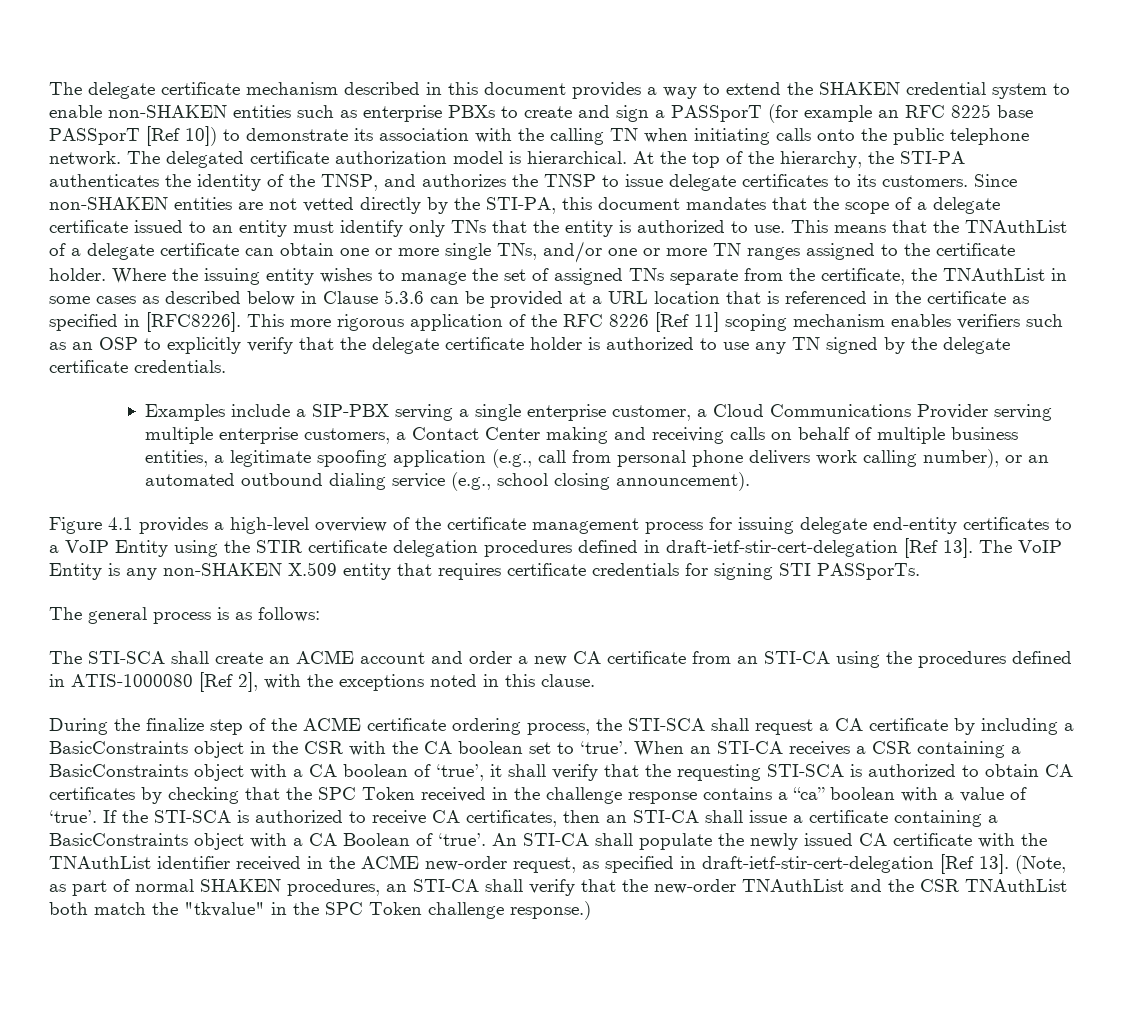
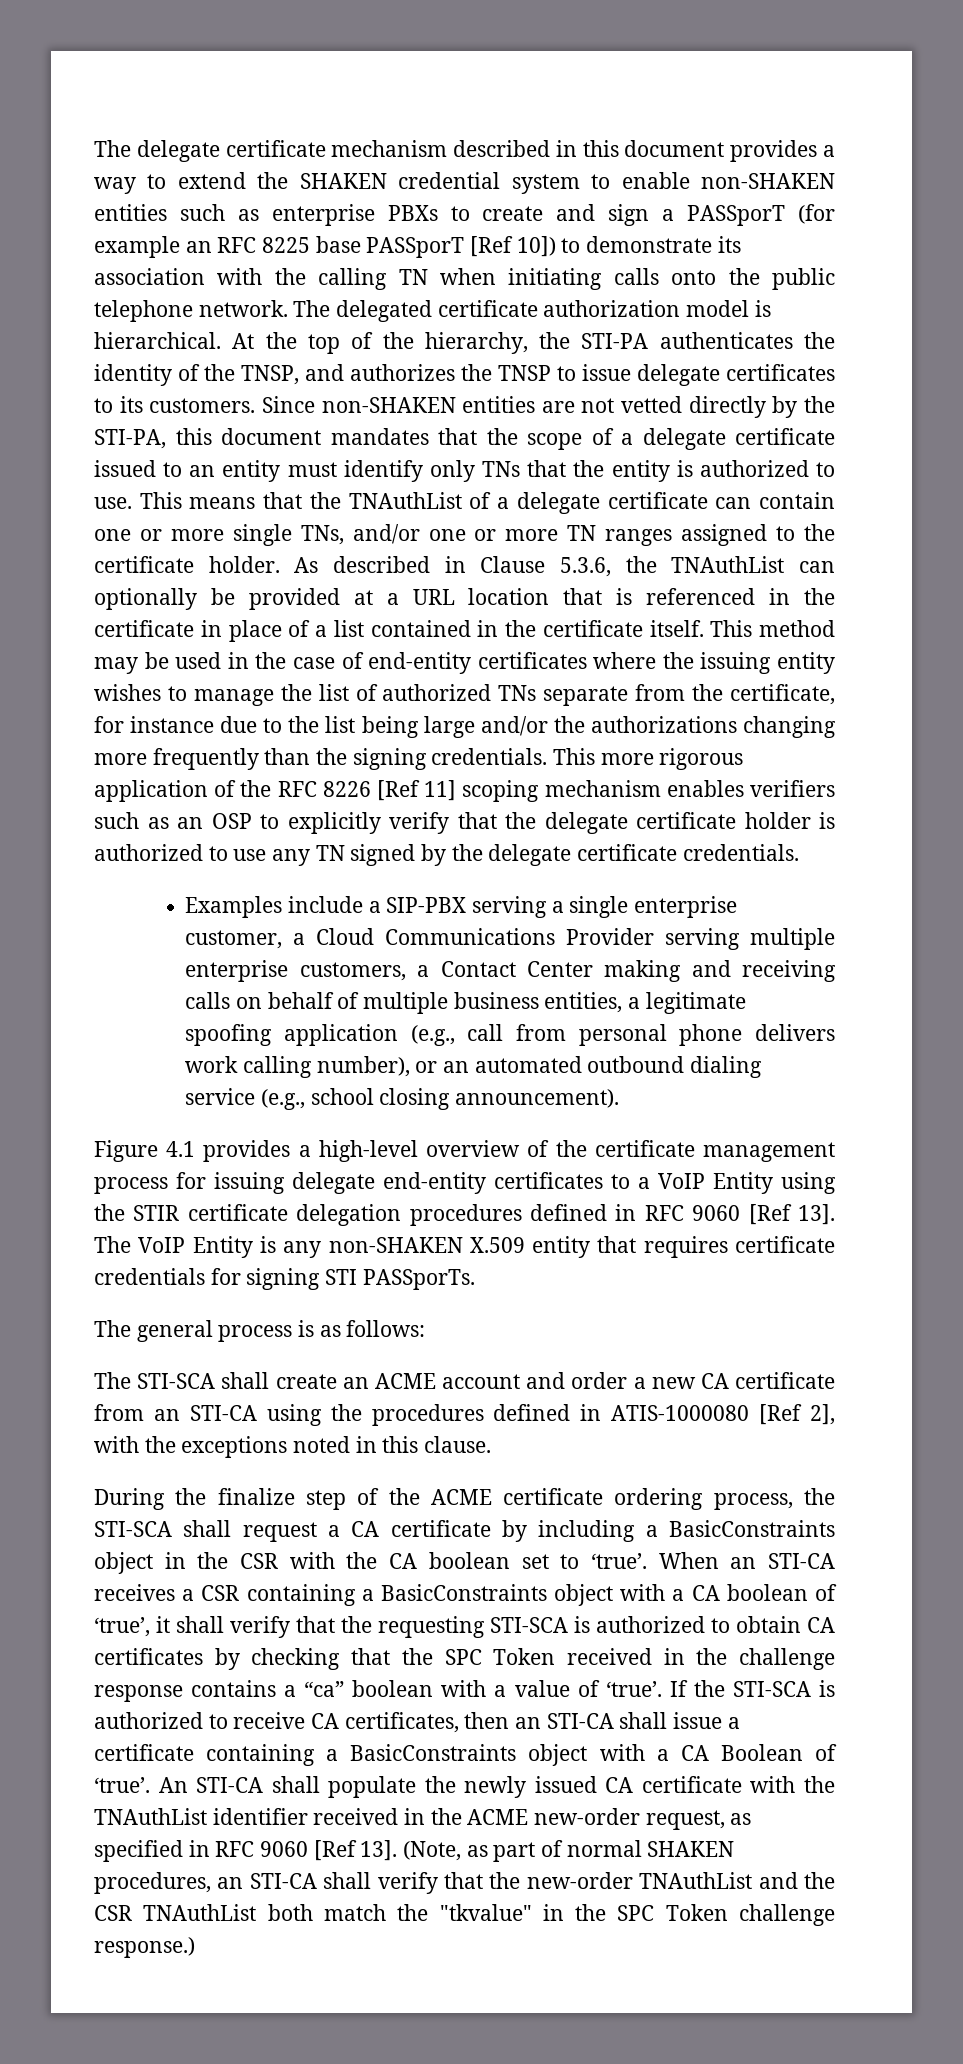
[280,243,334,256] obtain -> [759,492,836,509] contain
[112,268,1067,285] [49,290,459,306] Where the issuing entity wishes to manage the set of assigned TNs separate from the certificate, the TNAuthList in some cases as described below in Clause 5.3.6 can -> [294,556,835,577] [94,588,197,610] As described in Clause 5.3.6, the TNAuthList can optionally
[1012,296,1029,304] [49,312,241,332] as specified in [RFC8226]. -> [200,620,835,642] [94,652,836,674] [94,684,835,706] [94,716,836,738] [94,748,548,770] in place of a list contained in the certificate itself. This method may be used in the case of end-entity certificates where the issuing entity wishes to manage the list of authorized TNs separate from the certificate, for instance due to the list being large and/or the authorizations changing more frequently than the signing credentials.
[666,540,898,557] draft-ietf-stir-cert-delegation -> [644,1205,741,1221] RFC 9060
[702,856,934,873] draft-ietf-stir-cert-delegation -> [215,1841,309,1857] RFC 9060

